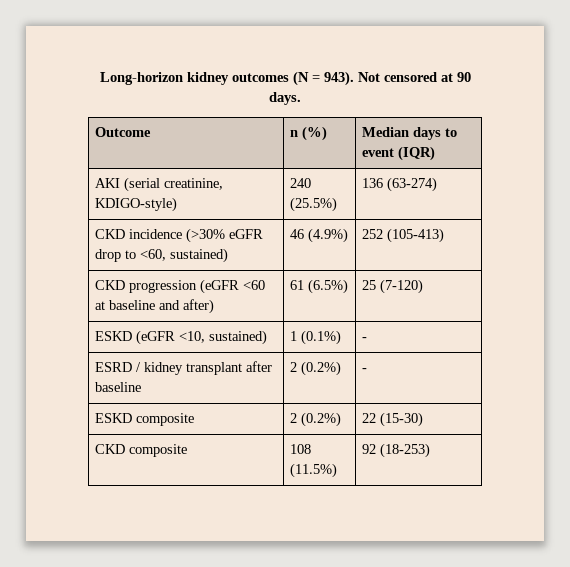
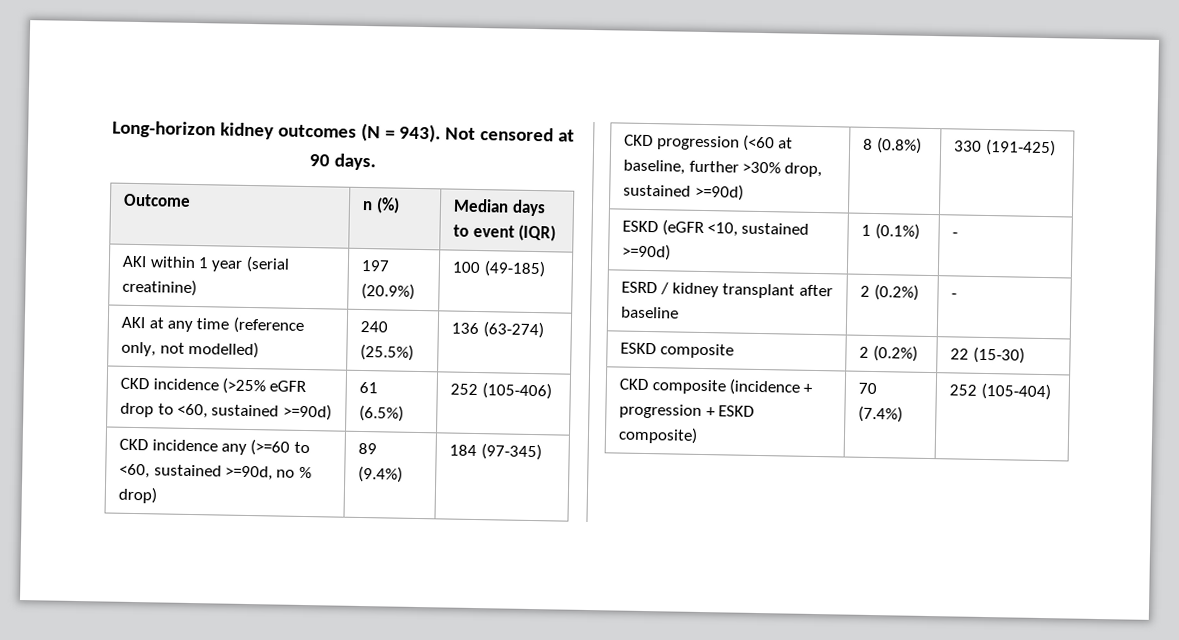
[123,177,223,192] [94,197,177,212] (serial creatinine, KDIGO-style) -> [149,255,290,273] [122,278,198,297] [361,259,391,272] [361,282,416,300] [452,260,546,278] [121,316,304,334] [121,340,260,359] within 1 year (serial creatinine) | 197 (20.9%) | 100 (49-185) // AKI at any time (reference only, not modelled)
[185,228,225,243] (>30% -> [222,377,267,395] (>25%
[169,248,228,263] [289,228,348,243] [361,228,444,243] [94,279,265,294] [94,299,214,314] [289,279,348,294] [361,279,423,294] sustained) | 46 (4.9%) | 252 (105-413) // CKD progression (eGFR <60 at baseline and after) | 61 (6.5%) | 25 (7-120) -> [211,403,332,421] [359,381,379,394] [359,404,405,422] [450,382,552,400] [119,438,310,456] [119,463,312,481] [118,486,158,504] [358,442,378,455] [358,465,404,483] [449,443,542,461] [624,134,794,152] [623,159,823,178] [623,183,744,201] [863,137,922,154] [954,138,1056,157] sustained >=90d) | 61 (6.5%) | 252 (105-406) // CKD incidence any (>=60 to <60, sustained >=90d, no % drop) | 89 (9.4%) | 184 (97-345) // CKD progression (<60 at baseline, further >30% drop, sustained >=90d) | 8 (0.8%) | 330 (191-425)
[208,330,267,345] sustained) -> [741,222,810,235] [622,243,672,261] sustained >=90d)
[289,444,311,454] [289,463,337,478] [361,443,430,458] | 108 (11.5%) | 92 (18-253) -> [729,378,814,396] [619,403,755,420] [618,426,699,444] [858,382,878,395] [858,405,904,423] [949,382,1051,401] (incidence + progression + ESKD composite) | 70 (7.4%) | 252 (105-404)

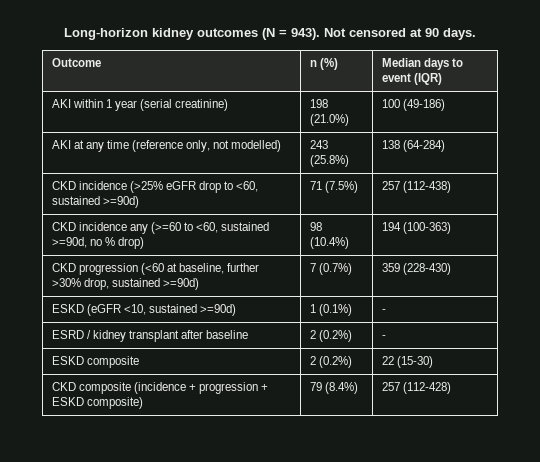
[361,259,391,272] [361,282,416,300] 197 (20.9%) -> [309,99,328,108] [309,114,349,126] 198 (21.0%)
[483,260,546,278] (49-185) -> [402,99,445,111] (49-186)
[360,320,389,333] [360,343,415,361] [451,321,544,339] 240 (25.5%) | 136 (63-274) -> [309,140,328,149] [309,155,349,167] [381,140,445,152] 243 (25.8%) | 138 (64-284)
[359,381,379,394] [359,404,405,422] [450,382,552,400] 61 (6.5%) | 252 (105-406) -> [309,181,358,193] [381,181,451,193] 71 (7.5%) | 257 (112-438)
[358,442,378,455] [358,465,404,483] [449,443,542,461] 89 (9.4%) | 184 (97-345) -> [309,222,322,231] [309,237,349,249] [381,222,451,234] 98 (10.4%) | 194 (100-363)
[863,137,922,154] [954,138,1056,157] 8 (0.8%) | 330 (191-425) -> [309,263,352,275] [381,263,451,275] 7 (0.7%) | 359 (228-430)
[858,382,878,395] [858,405,904,423] [949,382,1051,401] 70 (7.4%) | 252 (105-404) -> [309,382,358,394] [381,382,451,394] 79 (8.4%) | 257 (112-428)

